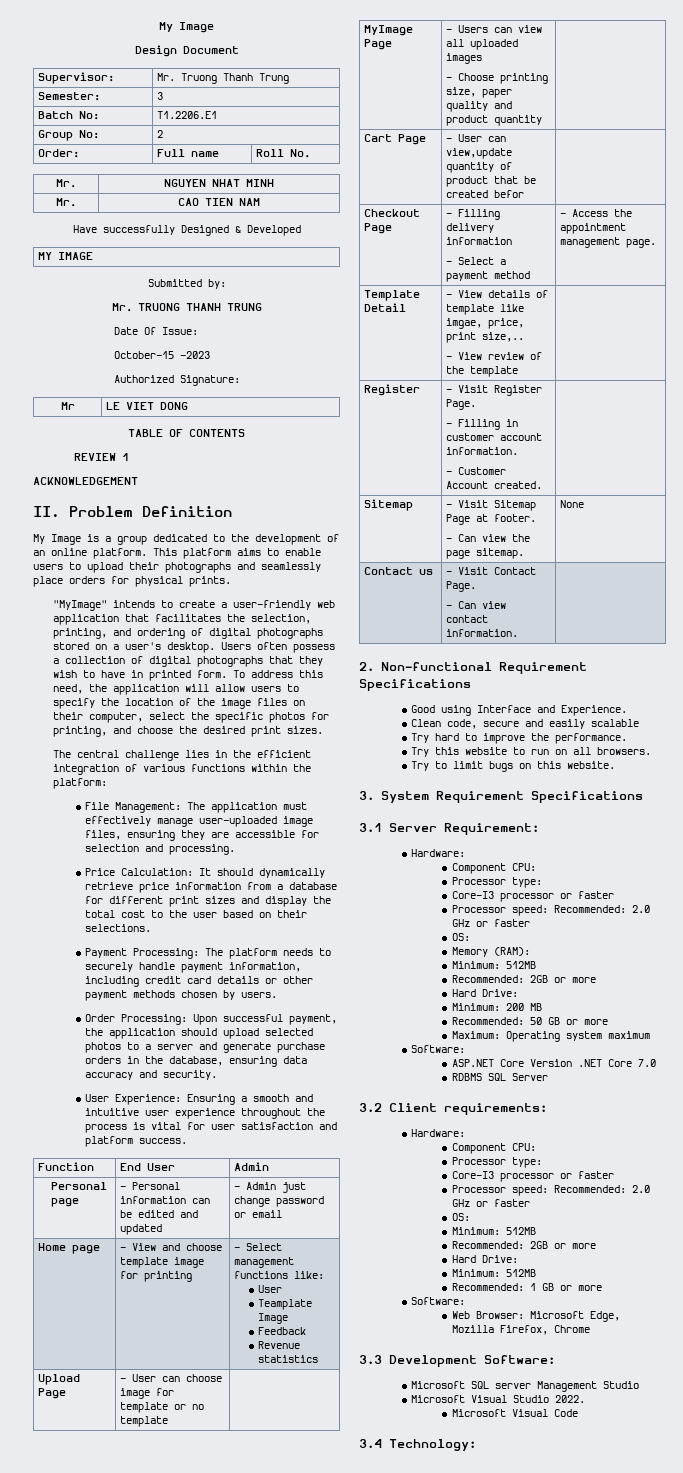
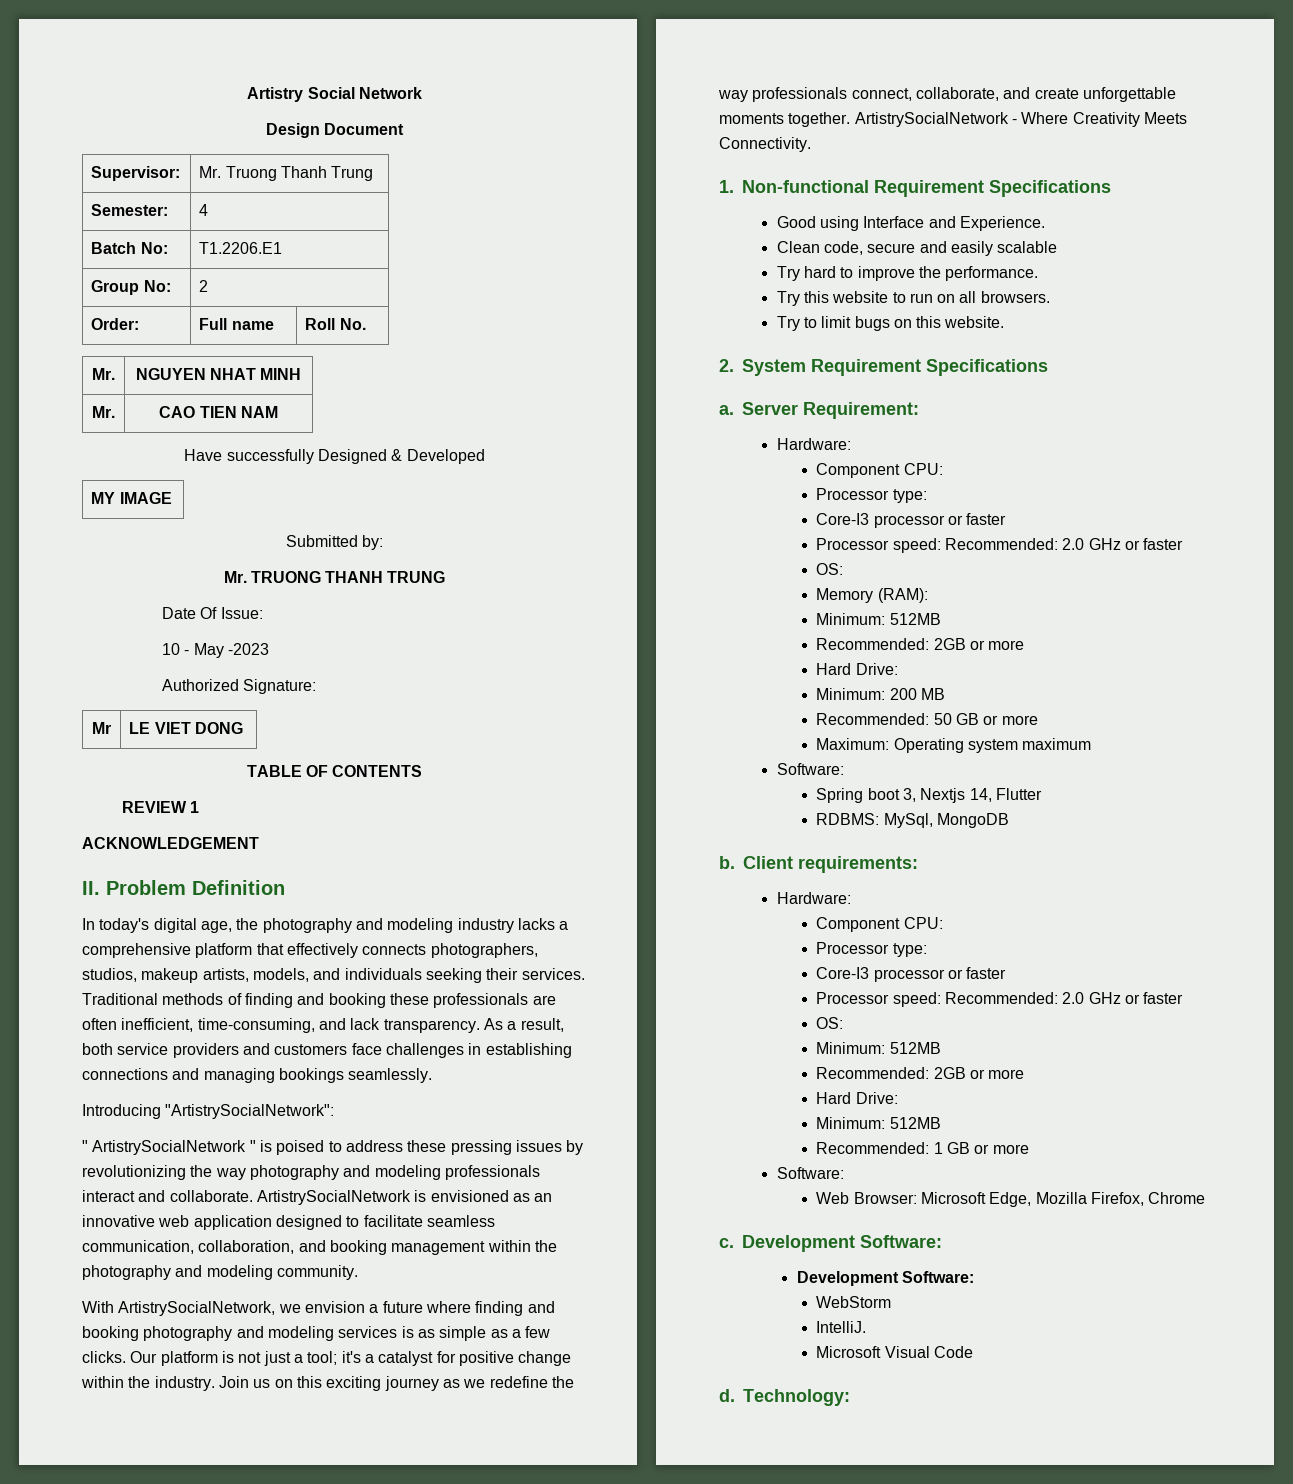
[159,22,214,33] My Image -> [247,87,422,102] Artistry Social Network
[157,92,164,100] 3 -> [199,204,209,216] 4
[114,351,175,359] October-15 -> [161,643,224,658] 10 - May
[33,534,339,545] [33,548,321,559] [33,562,321,573] [33,576,231,587] [53,600,336,611] [53,614,312,625] [53,628,324,639] [53,642,336,653] [53,656,324,667] [53,670,324,681] [53,684,300,695] [53,698,306,709] [53,712,330,723] [53,726,324,737] [53,750,312,761] [53,764,312,775] [53,778,108,789] [85,802,308,813] [85,816,314,827] [85,830,320,841] [85,844,236,855] [85,868,326,878] [85,882,338,893] [85,896,332,907] [85,910,308,918] [85,924,152,932] [85,948,332,959] [85,962,302,973] [85,976,314,987] [85,990,278,1001] [85,1014,338,1025] [85,1028,314,1039] [85,1042,326,1053] [85,1056,308,1067] [85,1070,218,1080] [85,1094,314,1105] [85,1108,326,1119] [85,1122,338,1133] [85,1136,188,1147] [38,1162,95,1171] [120,1163,176,1171] [234,1162,270,1171] [50,1182,107,1190] [50,1198,79,1207] [120,1182,181,1190] [120,1196,211,1204] [120,1210,199,1218] [120,1224,163,1235] [234,1182,307,1193] [234,1196,325,1207] [234,1210,283,1218] [38,1243,101,1254] [120,1243,223,1251] [120,1257,205,1268] [120,1271,193,1282] [234,1243,283,1251] [234,1257,295,1268] [234,1271,325,1279] [258,1285,283,1293] [258,1299,313,1310] [258,1313,289,1324] [258,1327,307,1335] [258,1341,301,1349] [258,1355,319,1363] [38,1374,81,1385] [38,1388,67,1399] [120,1374,223,1382] [120,1388,175,1399] [120,1402,205,1413] [120,1416,169,1427] [364,25,414,36] [364,39,393,50] [446,25,543,33] [446,39,519,50] [446,53,483,64] [446,73,549,84] [446,87,513,98] [446,101,513,112] [446,115,543,126] [364,134,427,145] [446,134,507,142] [446,148,513,159] [446,162,513,173] [446,176,537,187] [446,190,525,198] [364,209,421,217] [364,223,393,234] [446,209,501,220] [446,223,495,233] [446,237,513,245] [446,257,507,265] [446,271,531,282] [560,209,633,217] [560,223,627,234] [560,237,657,248] [364,290,421,301] [364,303,407,312] [446,290,549,298] [446,304,525,315] [446,318,525,329] [446,332,525,343] [446,352,543,360] [446,366,519,377] [364,384,421,396] [446,385,543,396] [446,399,477,410] [446,419,519,430] [446,433,543,441] [446,447,519,455] [446,467,507,475] [446,481,543,489] [364,499,414,511] [446,500,537,511] [446,514,537,525] [446,534,531,542] [446,548,525,559] [560,500,585,508] [364,567,434,575] [446,567,537,575] [446,581,477,592] [446,601,507,609] [446,615,489,623] [446,629,519,637] [359,662,374,671] My Image is a group dedicated to the development of an online platform. This platform aims to enable users to upload their photographs and seamlessly place orders for physical prints. // "MyImage" intends to create a user-friendly web application that facilitates the selection, printing, and ordering of digital photographs stored on a user's desktop. Users often possess a collection of digital photographs that they wish to have in printed form. To address this need, the application will allow users to specify the location of the image files on their computer, select the specific photos for printing, and choose the desired print sizes. // The central challenge lies in the efficient integration of various functions within the platform: // File Management: The application must effectively manage user-uploaded image files, ensuring they are accessible for selection and processing. // Price Calculation: It should dynamically retrieve price information from a database for different print sizes and display the total cost to the user based on their selections. // Payment Processing: The platform needs to securely handle payment information, including credit card details or other payment methods chosen by users. // Order Processing: Upon successful payment, the application should upload selected photos to a server and generate purchase orders in the database, ensuring data accuracy and security. // User Experience: Ensuring a smooth and intuitive user experience throughout the process is vital for user satisfaction and platform success. // Function | End User | Admin // Personal page | - Personal information can be edited and updated | - Admin just change password or email // Home page | - View and choose template image for printing | - Select management functions like: // User // Teamplate Image // Feedback // Revenue statistics // Upload Page | - User can choose image for template or no template | // MyImage Page | - Users can view all uploaded images // - Choose printing size, paper quality and product quantity | // Cart Page | - User can view,update quantity of product that be created befor | // Checkout Page | - Filling delivery information // - Select a payment method | - Access the appointment management page. // Template Detail | - View details of template like imgae, price, print size,.. // - View review of the template | // Register | - Visit Register Page. // - Filling in customer account information. // - Customer Account created. | // Sitemap | - Visit Sitemap Page at footer. // - Can view the page sitemap. | None // Contact us | - Visit Contact Page. // - Can view contact information. | // 2. -> [82,918,569,933] [82,943,538,958] [82,968,585,983] [82,993,556,1008] [82,1018,564,1033] [82,1043,572,1058] [82,1068,433,1083] [82,1104,335,1119] [82,1140,584,1155] [82,1165,540,1180] [82,1190,553,1205] [82,1215,495,1230] [82,1240,557,1255] [82,1265,358,1280] [82,1301,555,1316] [82,1326,551,1341] [82,1351,572,1366] [81,1376,574,1391] [718,87,1176,102] [719,112,1187,127] [719,137,811,152] [719,180,734,193] In today's digital age, the photography and modeling industry lacks a comprehensive platform that effectively connects photographers, studios, makeup artists, models, and individuals seeking their services. Traditional methods of finding and booking these professionals are often inefficient, time-consuming, and lack transparency. As a result, both service providers and customers face challenges in establishing connections and managing bookings seamlessly. // Introducing "ArtistrySocialNetwork": // " ArtistrySocialNetwork " is poised to address these pressing issues by revolutionizing the way photography and modeling professionals interact and collaborate. ArtistrySocialNetwork is envisioned as an innovative web application designed to facilitate seamless communication, collaboration, and booking management within the photography and modeling community. // With ArtistrySocialNetwork, we envision a future where finding and booking photography and modeling services is as simple as a few clicks. Our platform is not just a tool; it's a catalyst for positive change within the industry. Join us on this exciting journey as we redefine the way professionals connect, collaborate, and create unforgettable moments together. ArtistrySocialNetwork - Where Creativity Meets Connectivity. // 1.
[359,791,374,800] 3. -> [719,359,734,372] 2.
[359,823,382,832] 3.1 -> [719,405,734,415] a.
[451,1059,656,1067] [451,1073,548,1081] [359,1103,382,1112] ASP.NET Core Version .NET Core 7.0 // RDBMS SQL Server // 3.2 -> [816,788,1043,803] [816,813,1010,828] [719,856,735,869] Spring boot 3, Nextjs 14, Flutter // RDBMS: MySql, MongoDB // b.
[359,1355,555,1367] [411,1381,640,1392] [411,1395,586,1403] 3.3 Development Software: // Microsoft SQL server Management Studio // Microsoft Visual Studio 2022. -> [719,1235,942,1252] [796,1271,974,1286] [816,1296,892,1308] [816,1321,867,1333] c. Development Software: // Development Software: // WebStorm // IntelliJ.
[359,1439,382,1448] 3.4 -> [719,1389,735,1402] d.

